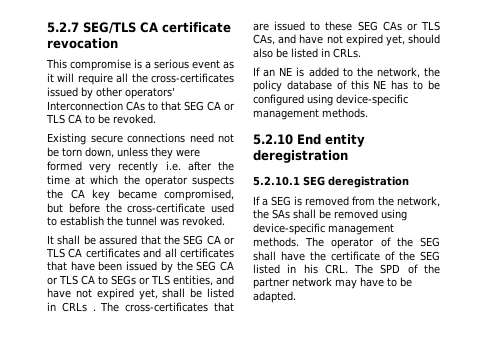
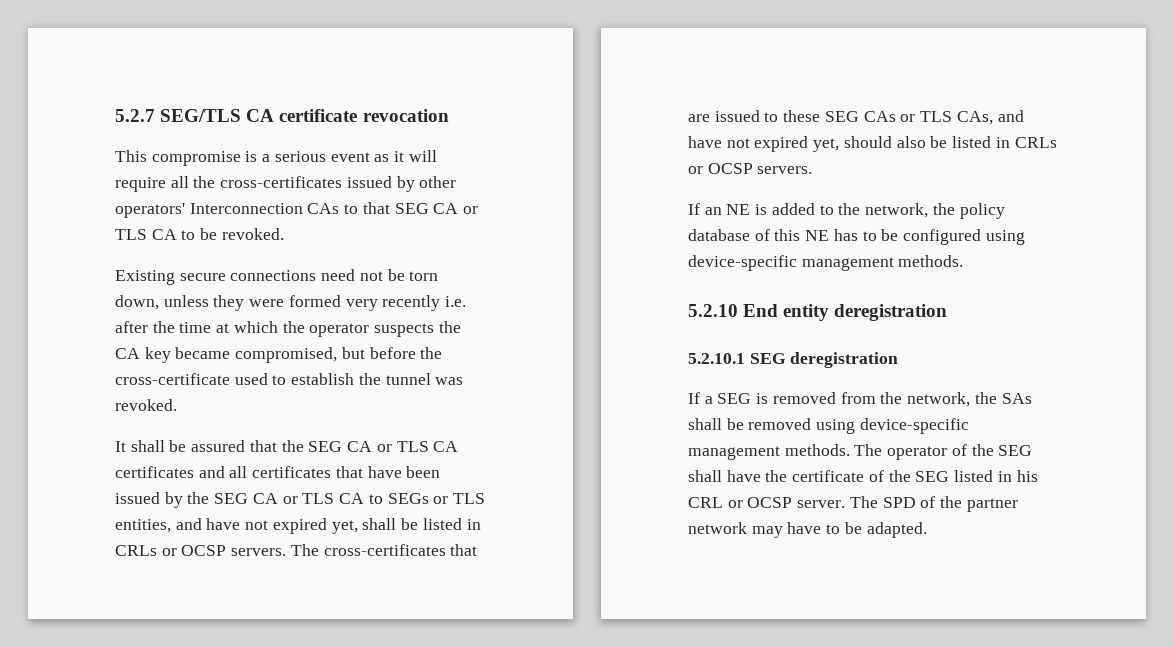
[92,309,96,311] . -> [161,545,287,556] or OCSP servers.
[333,48,361,58] CRLs. -> [1014,137,1057,148] [688,163,813,174] CRLs or OCSP servers.
[324,264,348,274] CRL. -> [688,497,846,508] CRL or OCSP server.

